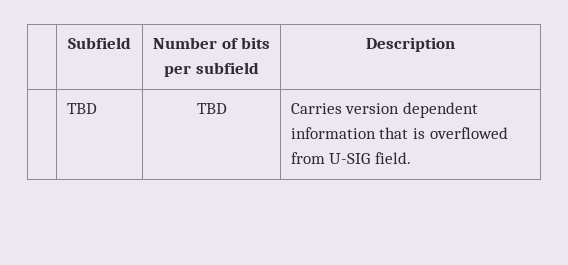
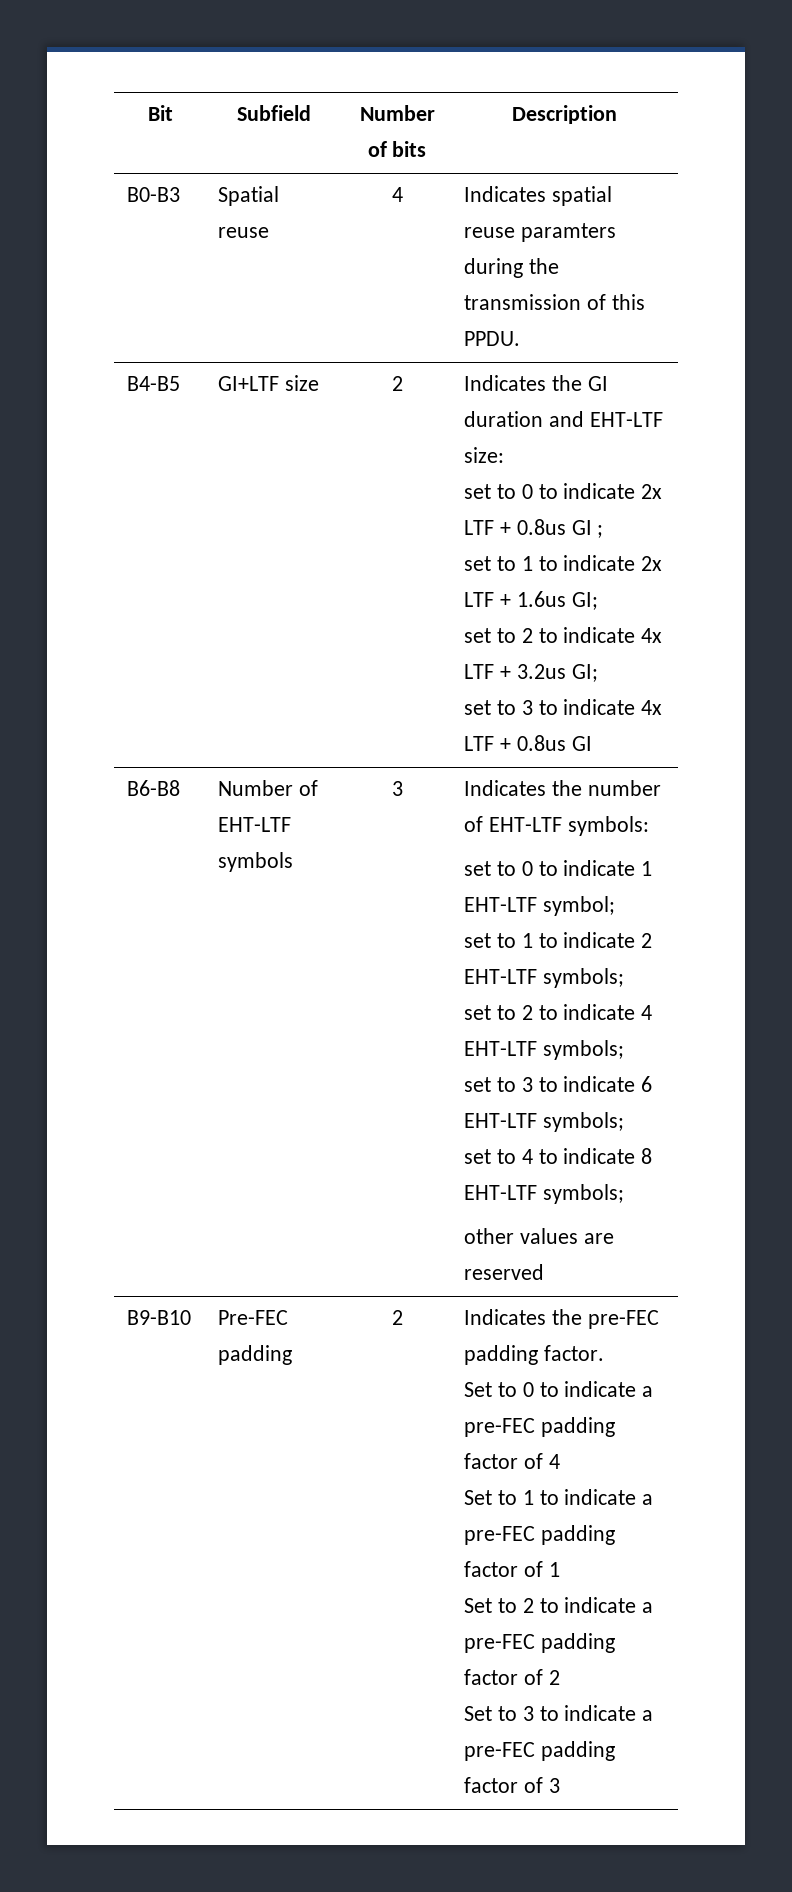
(68, 43) none -> [147,105,173,121] Bit
[164,62,259,77] per subfield -> (427, 149) none
[66,103,97,114] [196,103,227,114] [290,102,478,118] [290,127,508,139] [290,152,411,164] | TBD | TBD | Carries version dependent information that is overflowed from U-SIG field. -> [127,187,181,202] [218,186,280,206] [218,227,270,238] [391,187,403,202] [464,186,612,206] [464,223,616,242] [464,258,559,278] [464,294,645,310] [464,331,521,346] [127,376,181,391] [218,375,319,391] [391,376,403,391] [464,375,608,391] [464,411,663,427] [464,447,505,463] [464,483,663,499] [464,519,604,538] [464,555,663,571] [464,591,598,610] [464,627,663,643] [464,664,598,682] [464,699,663,715] [464,735,592,751] [127,780,181,796] [218,780,318,796] [218,817,292,832] [218,852,294,872] [391,781,403,796] [464,780,661,796] [464,816,649,836] [464,860,653,876] [464,896,615,916] [464,932,653,948] [464,968,624,988] [464,1004,653,1020] [464,1040,624,1060] [464,1076,653,1092] [464,1112,624,1132] [464,1148,653,1164] [464,1184,624,1204] [464,1228,614,1244] [464,1264,545,1280] [127,1310,192,1325] [218,1310,289,1325] [218,1345,293,1365] [391,1310,403,1325] [464,1309,659,1329] [464,1345,604,1365] [464,1381,654,1397] [464,1417,615,1437] [464,1453,560,1469] [464,1489,654,1505] [464,1525,615,1545] [464,1561,560,1577] [464,1597,654,1613] [464,1633,615,1653] [464,1669,560,1685] [464,1705,654,1721] [464,1741,615,1761] [464,1777,560,1793] B0-B3 | Spatial reuse | 4 | Indicates spatial reuse paramters during the transmission of this PPDU. // B4-B5 | GI+LTF size | 2 | Indicates the GI duration and EHT-LTF size: // set to 0 to indicate 2x LTF + 0.8us GI ; // set to 1 to indicate 2x LTF + 1.6us GI; // set to 2 to indicate 4x LTF + 3.2us GI; // set to 3 to indicate 4x LTF + 0.8us GI // B6-B8 | Number of EHT-LTF symbols | 3 | Indicates the number of EHT-LTF symbols: // set to 0 to indicate 1 EHT-LTF symbol; // set to 1 to indicate 2 EHT-LTF symbols; // set to 2 to indicate 4 EHT-LTF symbols; // set to 3 to indicate 6 EHT-LTF symbols; // set to 4 to indicate 8 EHT-LTF symbols; // other values are reserved // B9-B10 | Pre-FEC padding | 2 | Indicates the pre-FEC padding factor. // Set to 0 to indicate a pre-FEC padding factor of 4 // Set to 1 to indicate a pre-FEC padding factor of 1 // Set to 2 to indicate a pre-FEC padding factor of 2 // Set to 3 to indicate a pre-FEC padding factor of 3

